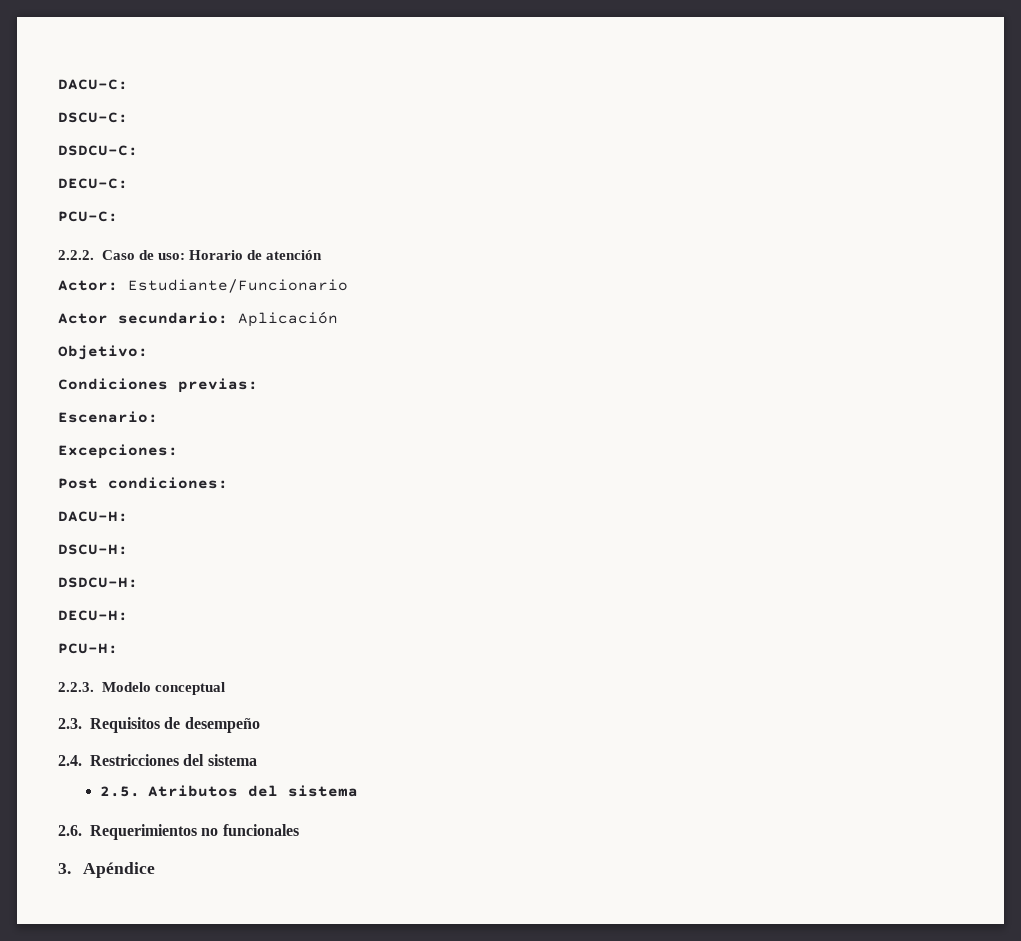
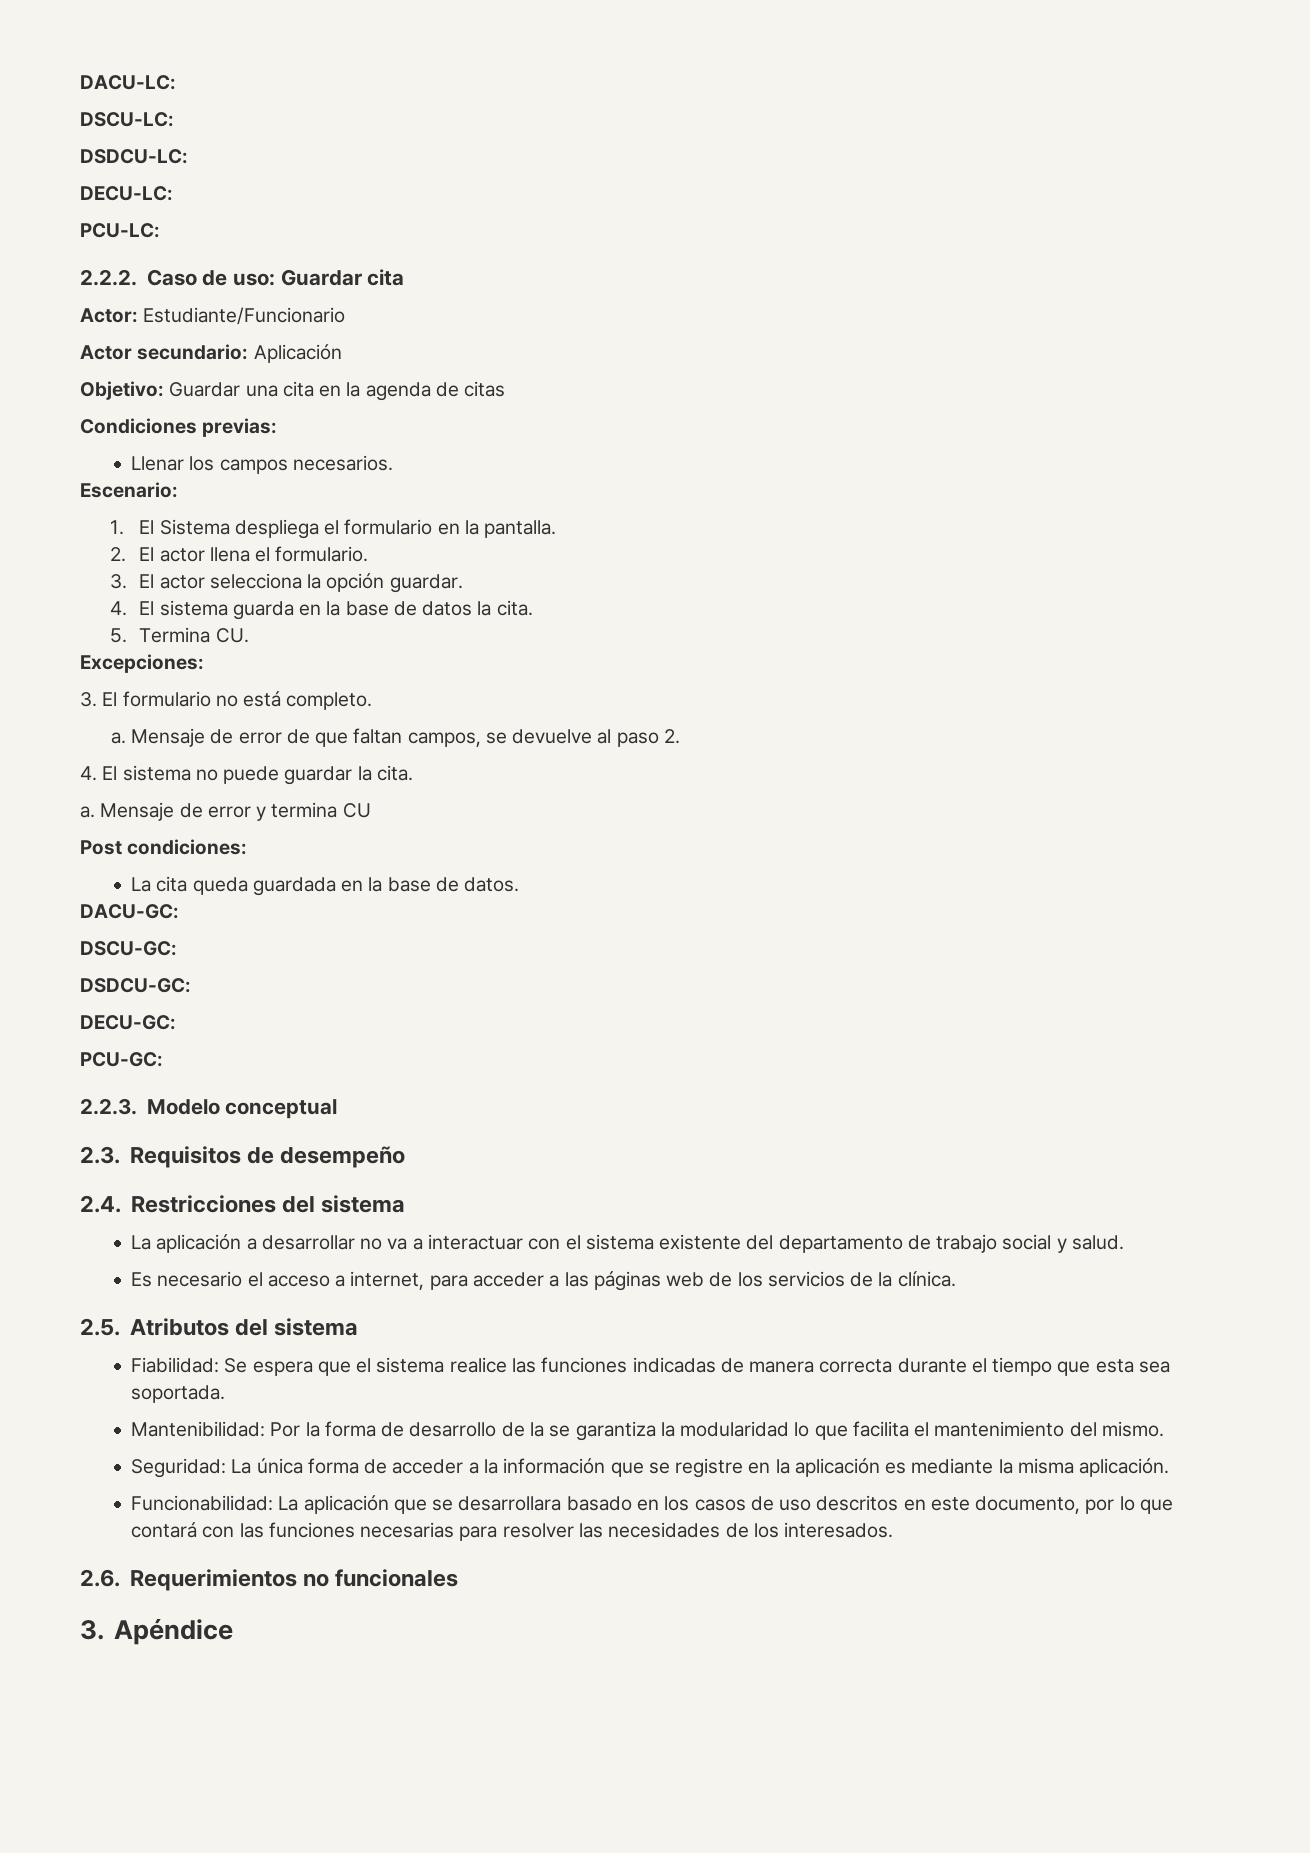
[58,79,128,90] [58,112,128,123] [58,145,138,156] [58,178,128,189] [58,211,118,222] DACU-C: // DSCU-C: // DSDCU-C: // DECU-C: // PCU-C: -> [80,75,176,90] [80,112,174,127] [80,149,188,164] [80,186,173,201] [80,223,160,238] DACU-LC: // DSCU-LC: // DSDCU-LC: // DECU-LC: // PCU-LC:
[189,250,323,260] Horario de atención -> [280,269,405,286] Guardar cita
[58,378,258,393] [58,411,158,423] [58,444,178,459] [58,477,228,489] [58,511,128,522] [58,544,128,555] [58,577,138,588] [58,610,128,621] [58,643,118,654] // Condiciones previas: // Escenario: // Excepciones: // Post condiciones: // DACU-H: // DSCU-H: // DSDCU-H: // DECU-H: // PCU-H: -> [169,381,506,401] [80,418,278,437] [131,455,393,474] [80,482,178,498] [109,519,557,539] [109,546,369,562] [109,573,463,593] [109,600,533,620] [109,627,249,643] [80,654,204,673] [80,691,373,710] [110,728,680,747] [80,765,413,785] [80,802,371,821] [80,839,248,855] [131,876,520,896] [80,904,179,919] [80,941,177,956] [80,978,191,993] [80,1015,176,1030] [80,1052,163,1067] Guardar una cita en la agenda de citas // Condiciones previas: // Llenar los campos necesarios. // Escenario: // 1. El Sistema despliega el formulario en la pantalla. // 2. El actor llena el formulario. // 3. El actor selecciona la opción guardar. // 4. El sistema guarda en la base de datos la cita. // 5. Termina CU. // Excepciones: // 3. El formulario no está completo. // a. Mensaje de error de que faltan campos, se devuelve al paso 2. // 4. El sistema no puede guardar la cita. // a. Mensaje de error y termina CU // Post condiciones: // La cita queda guardada en la base de datos. // DACU-GC: // DSCU-GC: // DSDCU-GC: // DECU-GC: // PCU-GC:
[100,785,359,797] 2.5. Atributos del sistema -> [131,1234,1124,1253] [131,1271,956,1291] [80,1318,358,1336] [131,1357,1170,1376] [131,1385,226,1403] [131,1421,1164,1441] [131,1458,1170,1478] [131,1495,1173,1514] [131,1522,894,1541] La aplicación a desarrollar no va a interactuar con el sistema existente del departamento de trabajo social y salud. // Es necesario el acceso a internet, para acceder a las páginas web de los servicios de la clínica. // 2.5. Atributos del sistema // Fiabilidad: Se espera que el sistema realice las funciones indicadas de manera correcta durante el tiempo que esta sea soportada. // Mantenibilidad: Por la forma de desarrollo de la se garantiza la modularidad lo que facilita el mantenimiento del mismo. // Seguridad: La única forma de acceder a la información que se registre en la aplicación es mediante la misma aplicación. // Funcionabilidad: La aplicación que se desarrollara basado en los casos de uso descritos en este documento, por lo que contará con las funciones necesarias para resolver las necesidades de los interesados.

